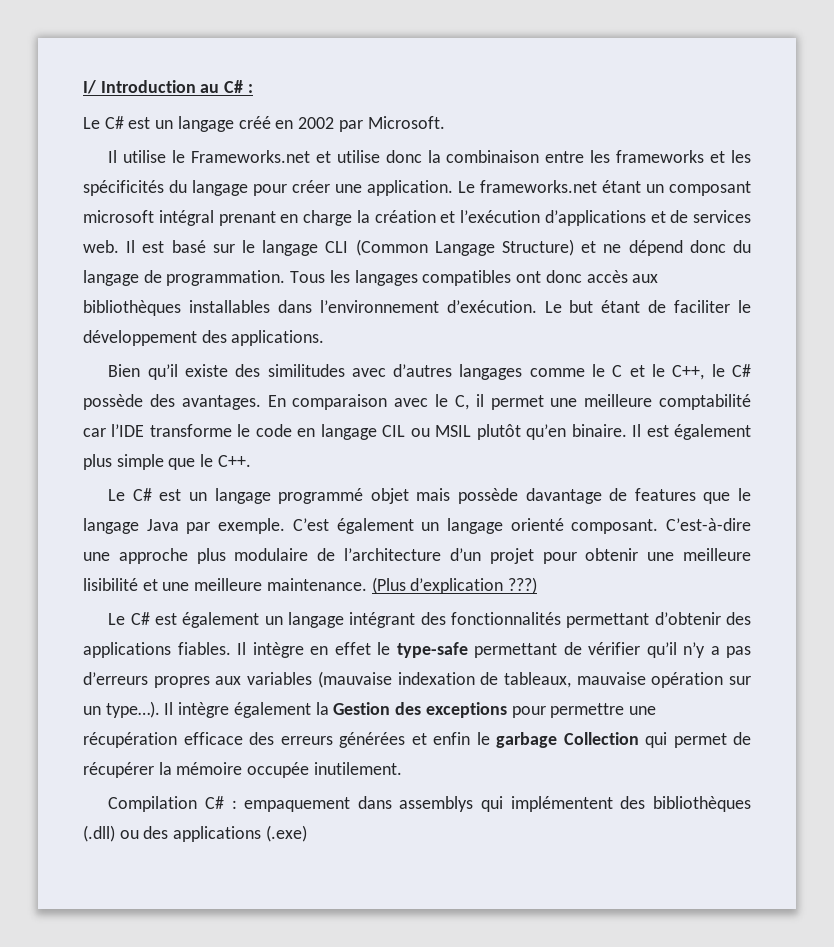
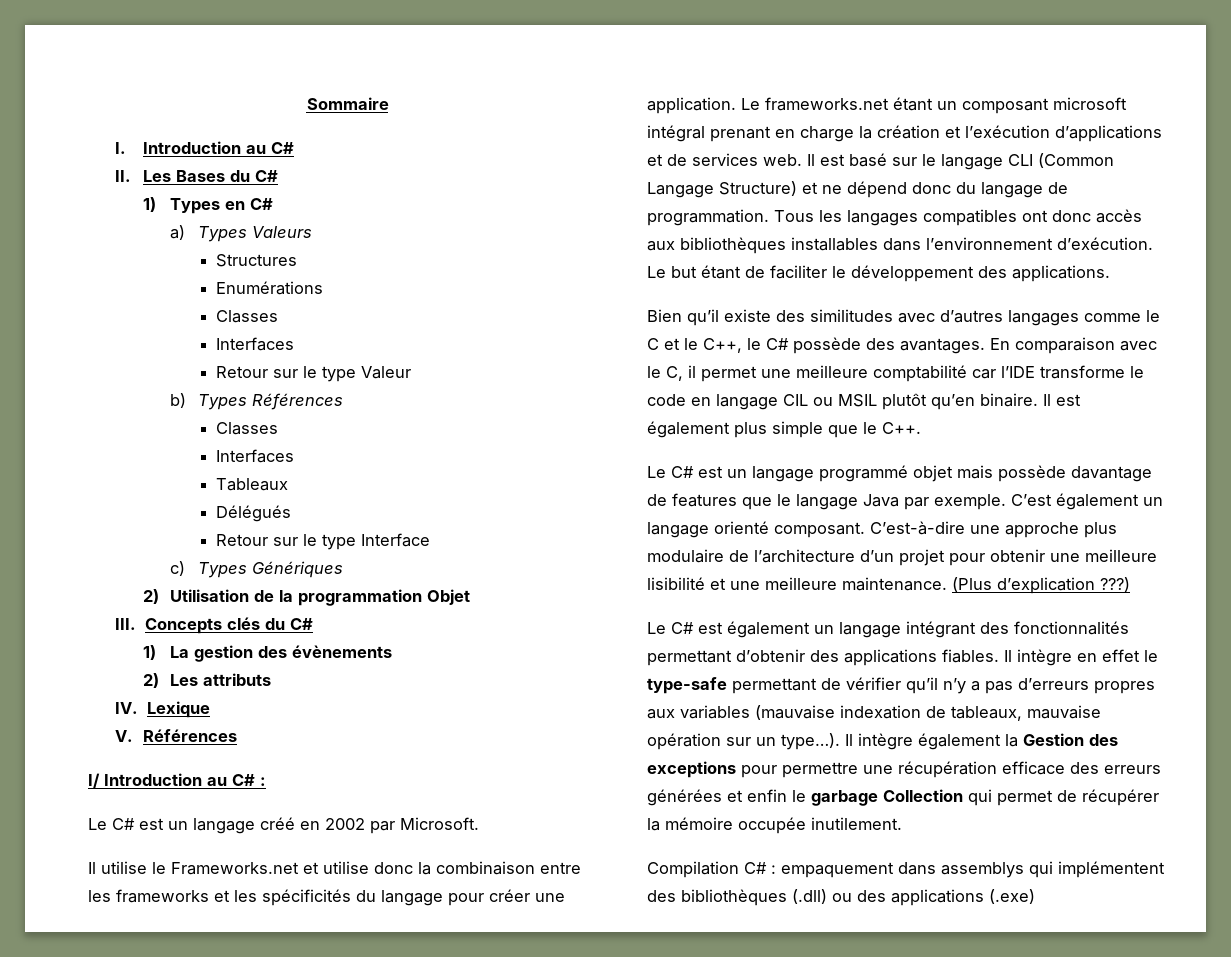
(83, 87) none -> [306,97,389,110] [115,141,294,154] [115,170,278,182] [142,197,274,214] [170,225,312,242] [215,254,297,267] [215,281,323,295] [215,310,278,323] [215,337,294,351] [215,366,411,382] [170,393,343,410] [215,422,278,435] [215,449,294,463] [215,478,288,491] [215,505,291,522] [215,533,430,550] [170,561,343,578] [142,589,471,606] [115,617,313,634] [142,645,393,662] [142,673,272,688] [115,701,210,718] [115,729,237,742] Sommaire // I. Introduction au C# // II. Les Bases du C# // 1) Types en C# // a) Types Valeurs // Structures // Enumérations // Classes // Interfaces // Retour sur le type Valeur // b) Types Références // Classes // Interfaces // Tableaux // Délégués // Retour sur le type Interface // c) Types Génériques // 2) Utilisation de la programmation Objet // III. Concepts clés du C# // 1) La gestion des évènements // 2) Les attributs // IV. Lexique // V. Références //

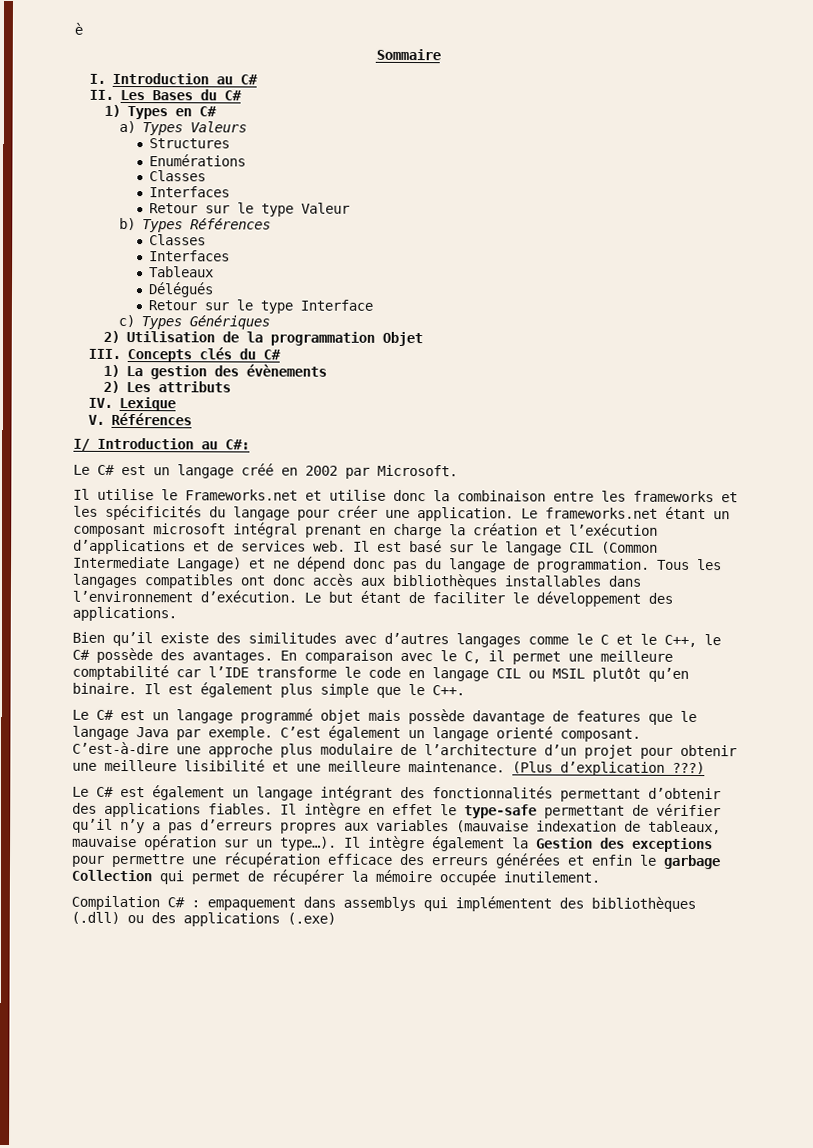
(306, 103) none -> [74,22,83,35] è //
[232,774,266,786] C# : -> [225,439,250,450] C#:
[1008,153,1114,168] [647,181,797,198] CLI (Common Langage Structure) -> [569,541,658,554] [73,556,242,572] CIL (Common Intermediate Langage)
(951, 188) none -> [393,560,418,573] pas

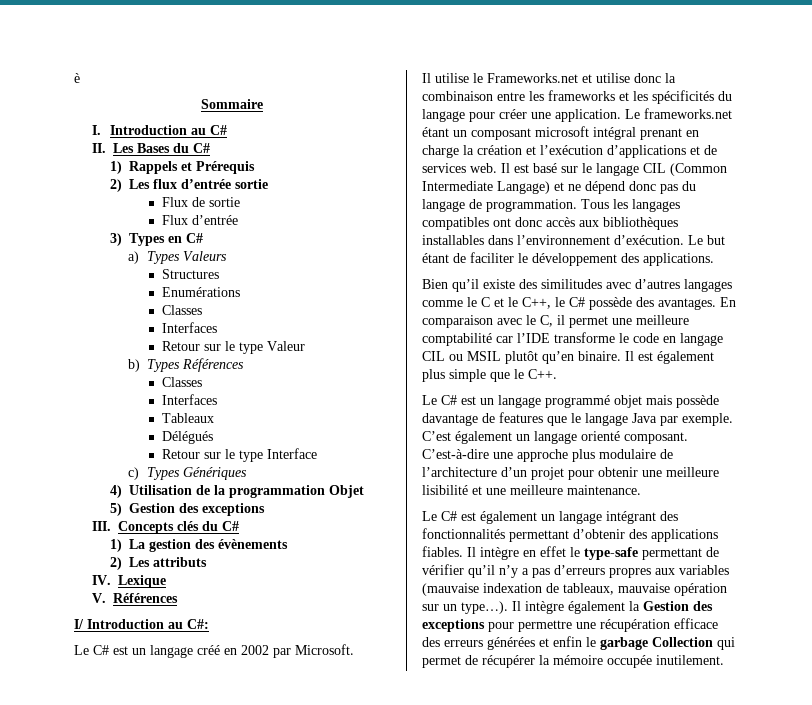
(122, 111) none -> [129,161,256,174] [110,179,269,192] [162,197,241,207] [162,215,239,225] [110,233,123,246] Rappels et Prérequis // 2) Les flux d’entrée sortie // Flux de sortie // Flux d’entrée // 3)
[103,330,121,344] 2) -> [110,485,123,498] 4)
(423, 339) none -> [110,503,266,516] // 5) Gestion des exceptions
[512,761,705,776] (Plus d’explication ???) -> (641, 490) none
[71,895,696,913] [71,911,336,927] // Compilation C# : empaquement dans assemblys qui implémentent des bibliothèques (.dll) ou des applications (.exe) -> (724, 660) none

